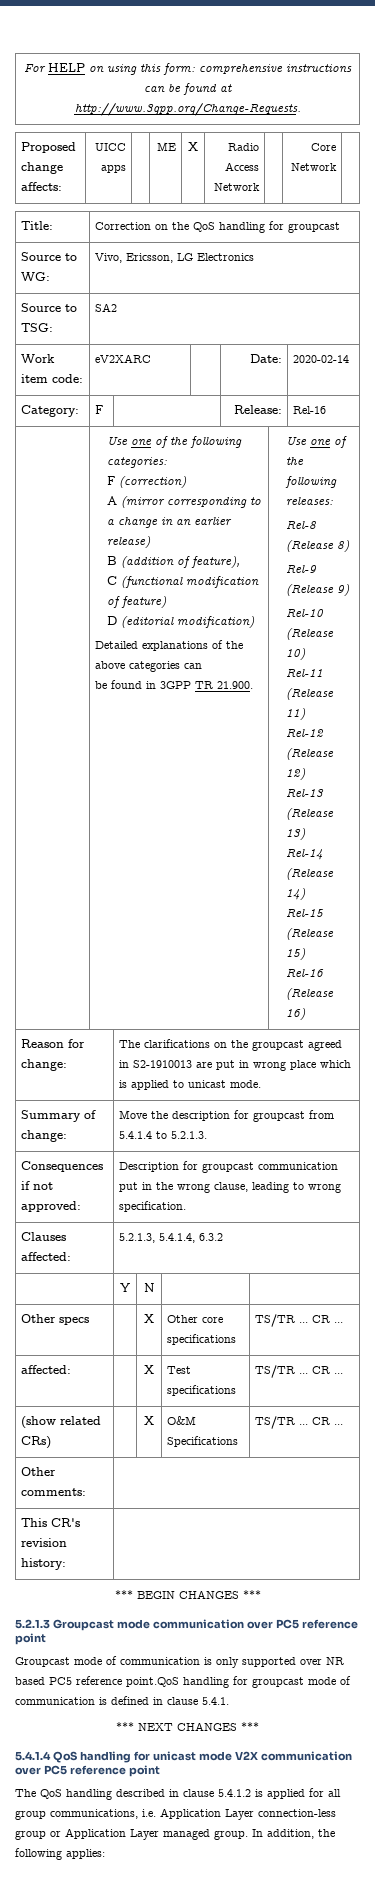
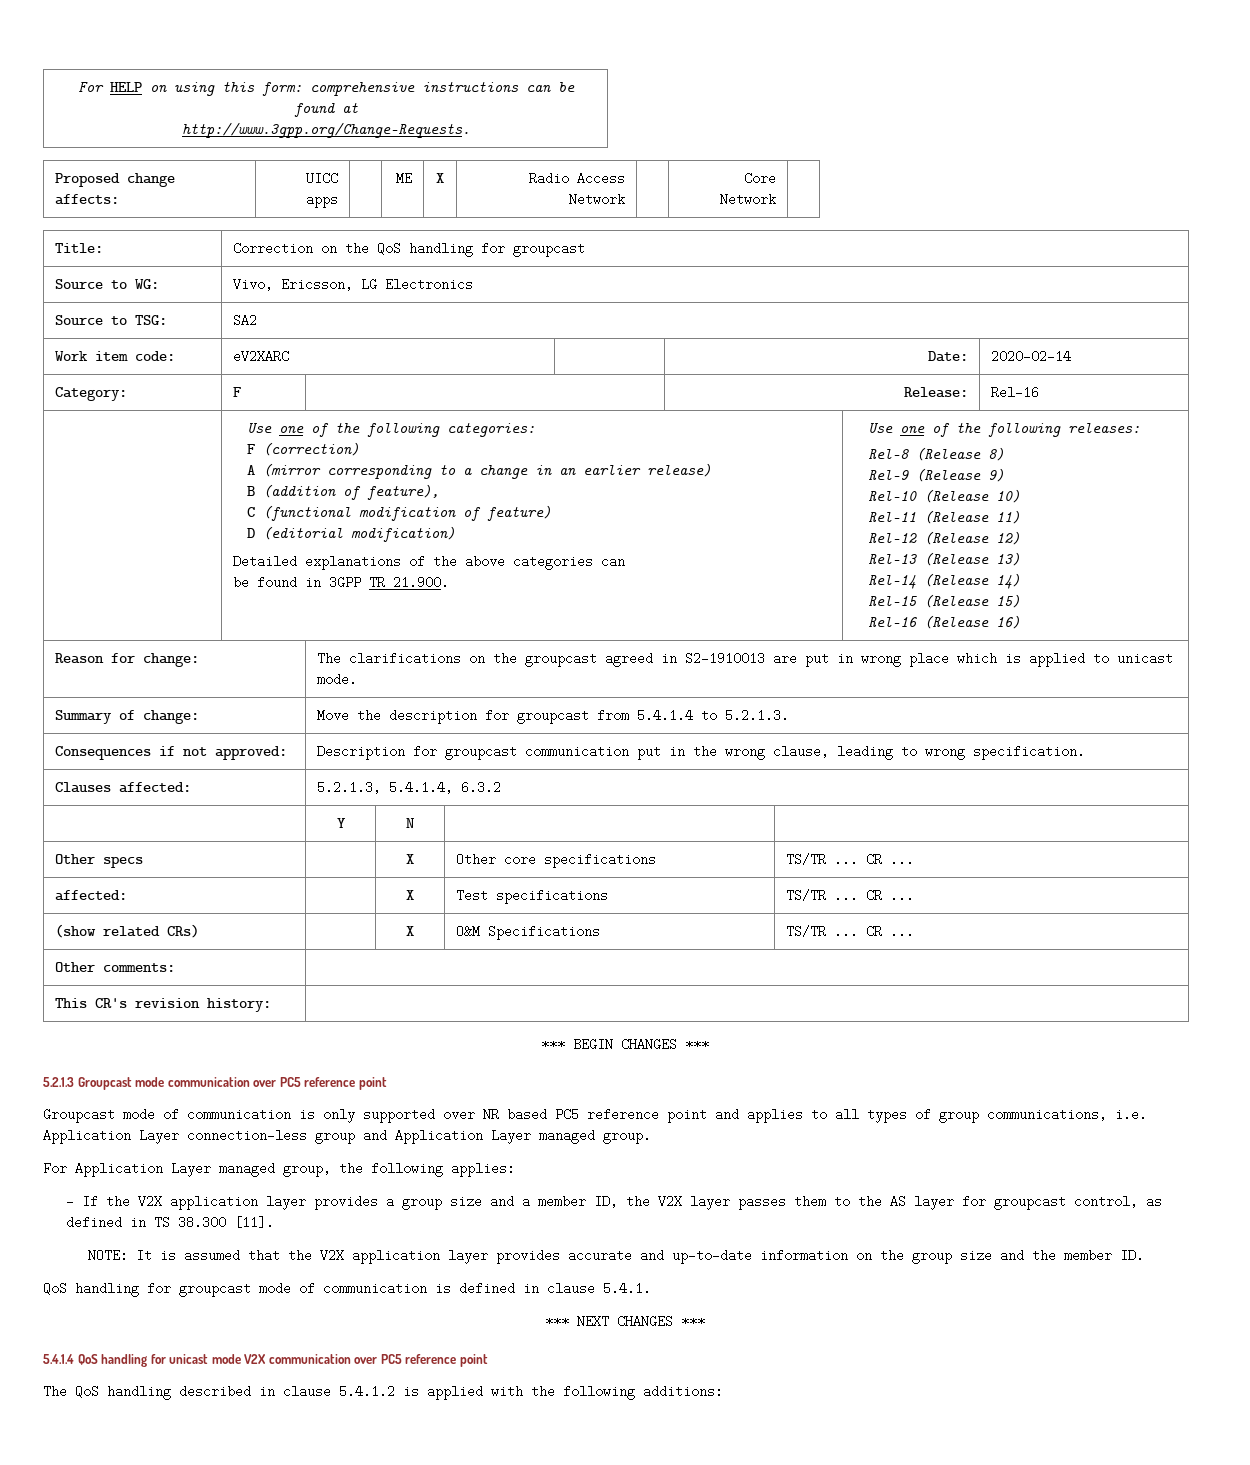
[126,1677,179,1687] point.QoS -> [667,1108,1147,1123] [43,1129,651,1144] [43,1162,515,1177] [65,1195,1162,1210] [65,1216,274,1229] [88,1249,1145,1264] [43,1282,67,1295] point and applies to all types of group communications, i.e. Application Layer connection-less group and Application Layer managed group. // For Application Layer managed group, the following applies: // - If the V2X application layer provides a group size and a member ID, the V2X layer passes them to the AS layer for groupcast control, as defined in TS 38.300 [11]. // NOTE: It is assumed that the V2X application layer provides accurate and up-to-date information on the group size and the member ID. // QoS
[309,1788,341,1797] [15,1808,336,1820] [15,1828,335,1840] [15,1848,105,1860] for all group communications, i.e. Application Layer connection-less group or Application Layer managed group. In addition, the following applies: -> [491,1385,723,1400] with the following additions:

